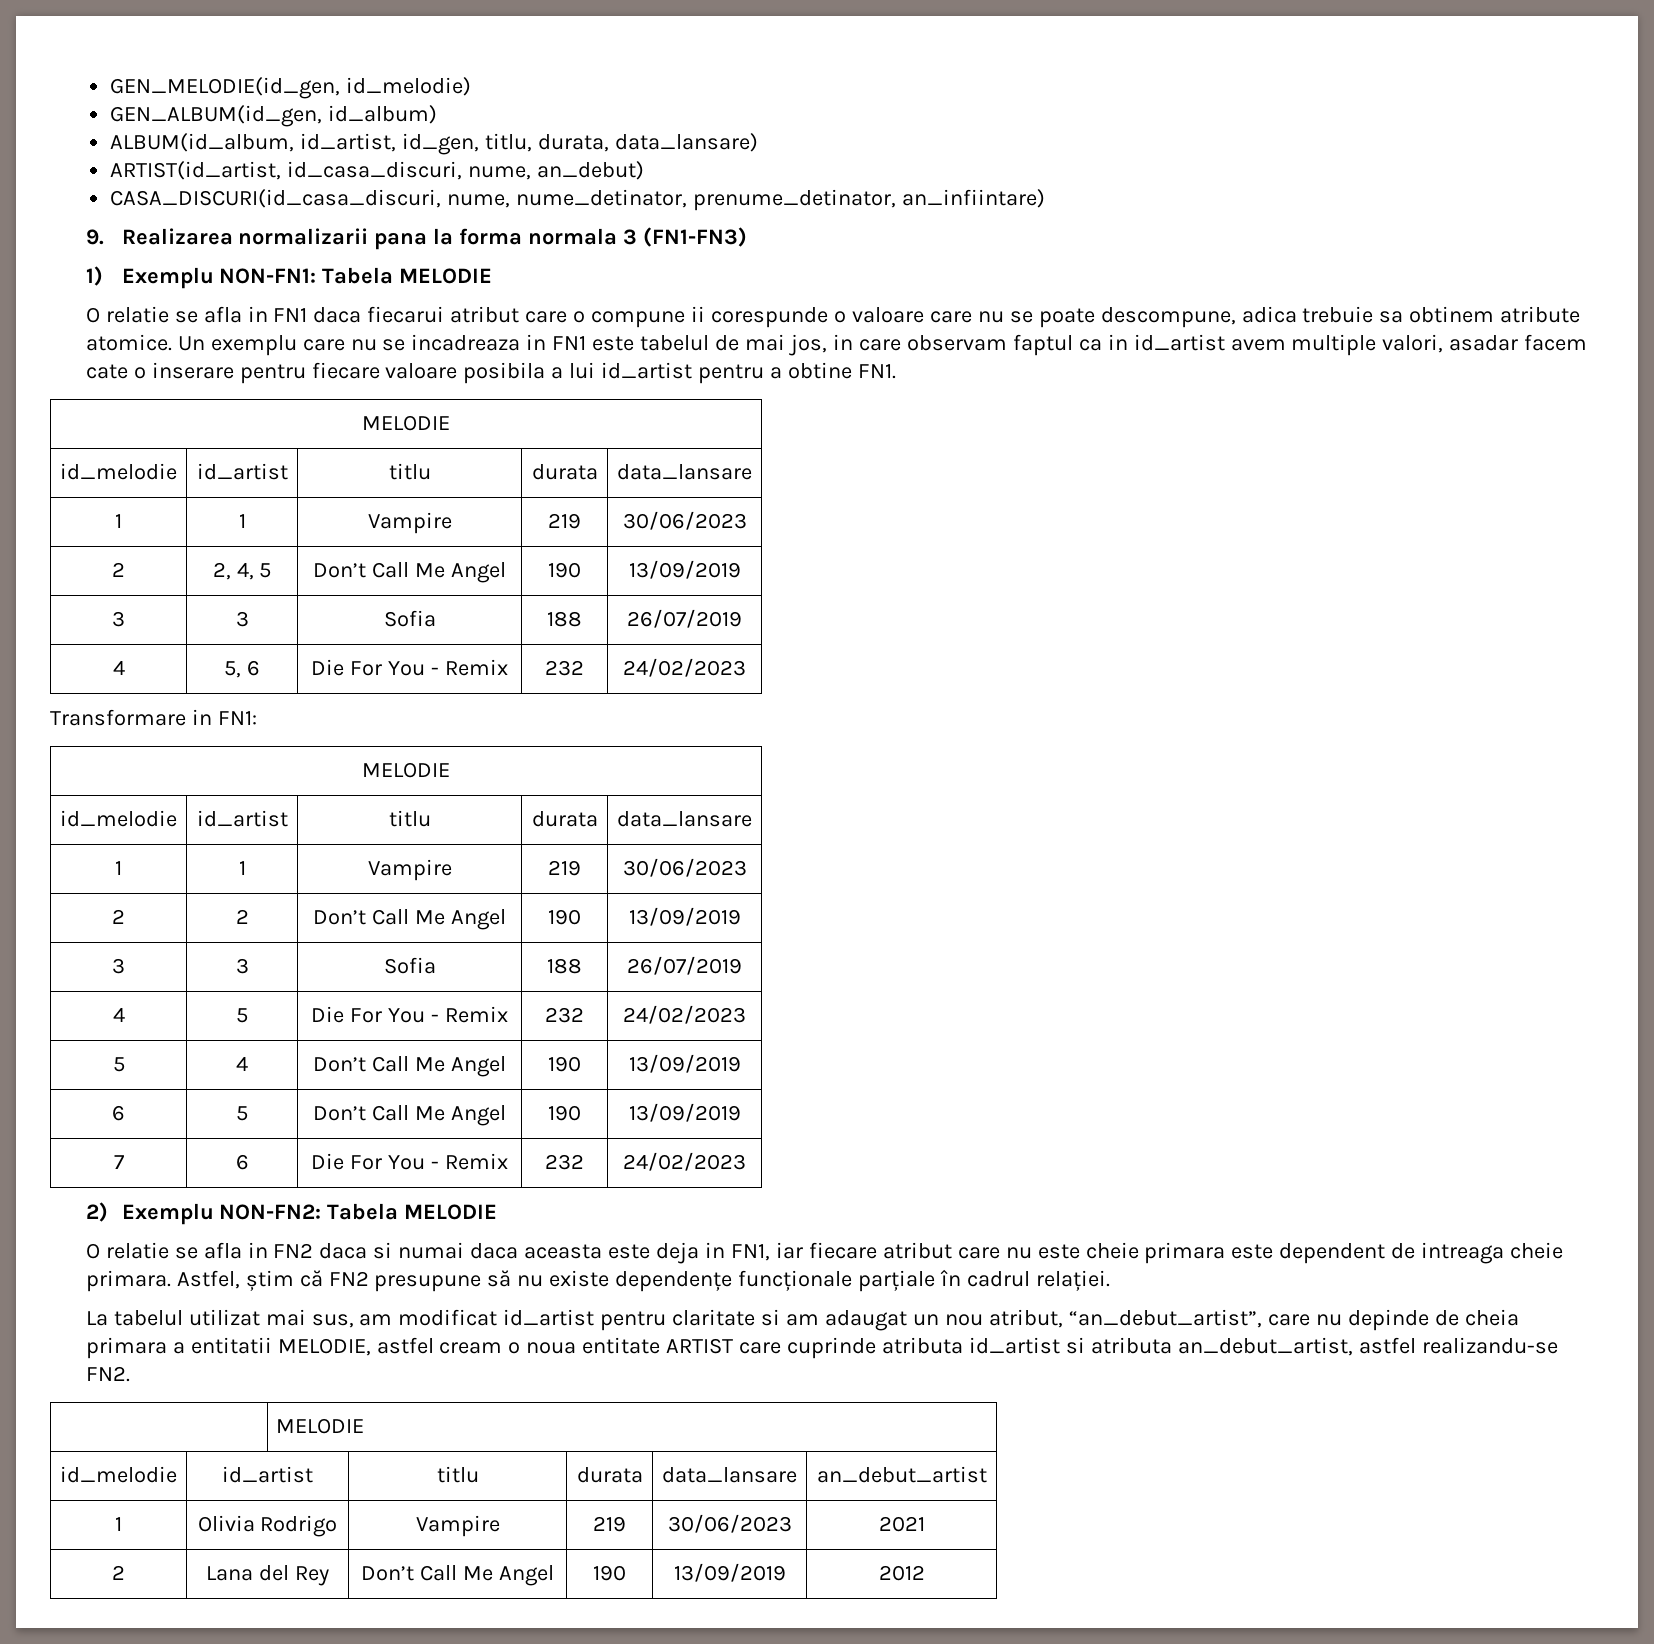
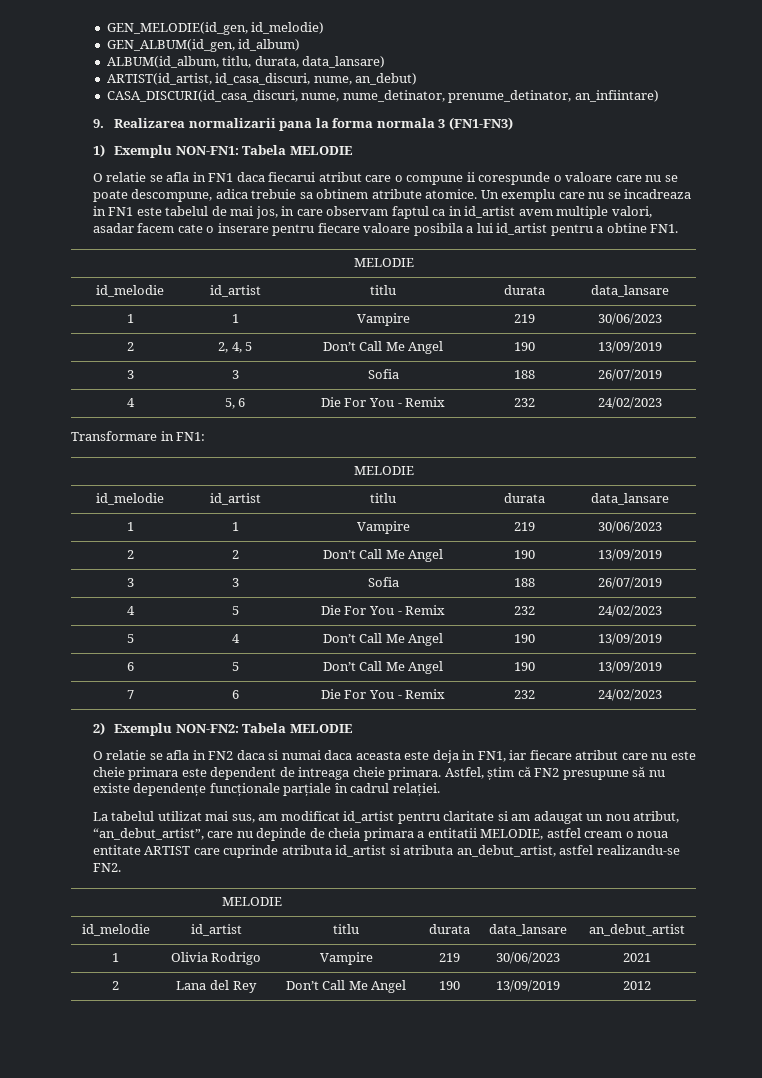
[299,133,479,155] id_artist, id_gen, -> (219, 62) none

